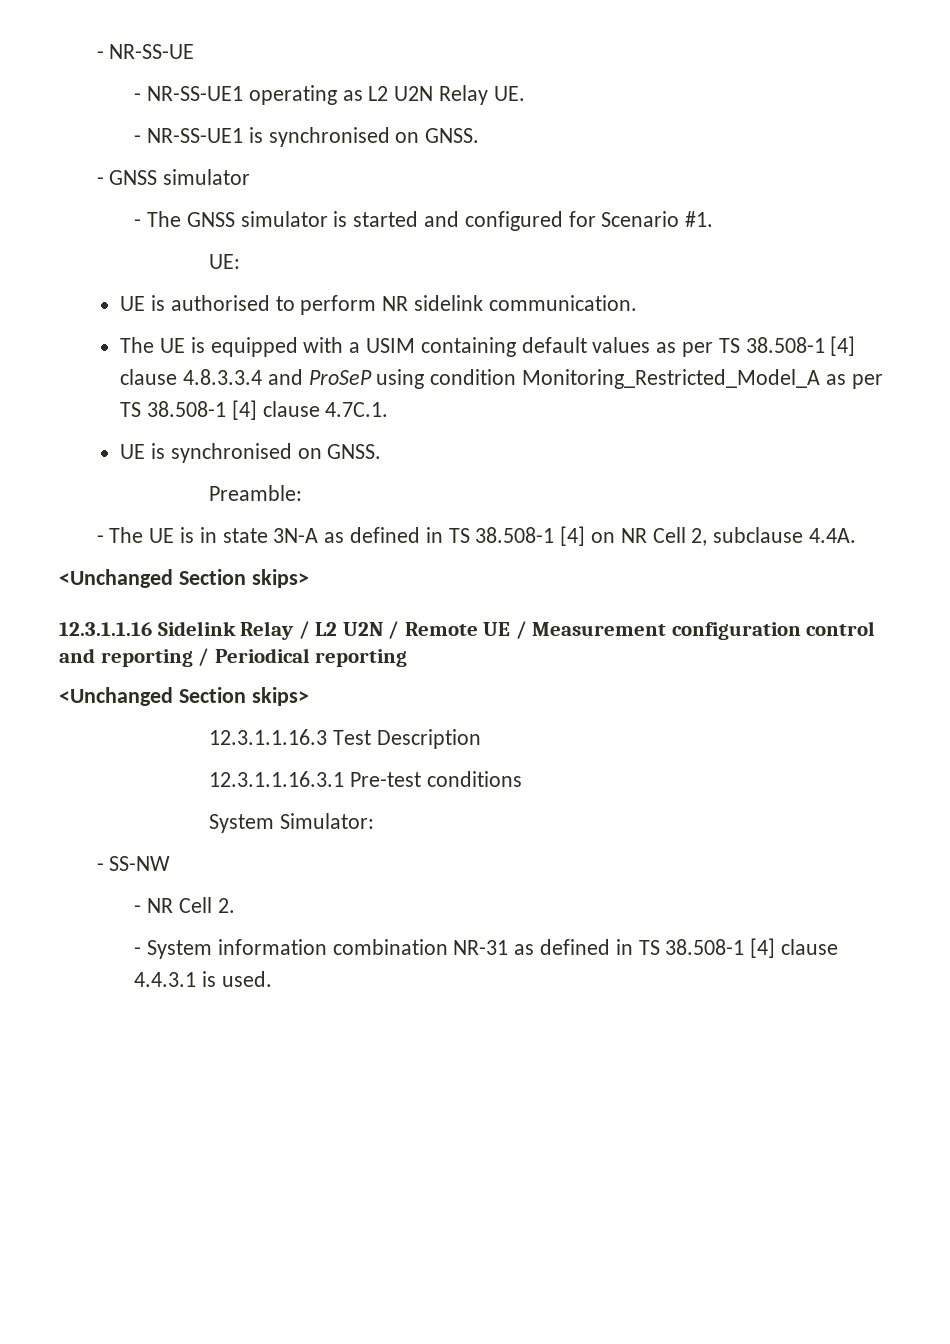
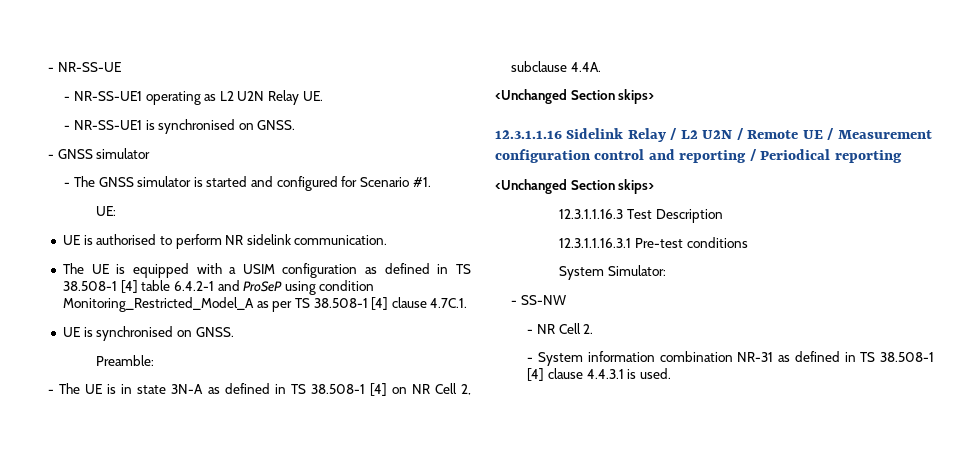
[420,336,856,357] [120,369,263,385] containing default values as per TS 38.508-1 [4] clause 4.8.3.3.4 -> [282,263,471,278] [62,280,214,293] configuration as defined in TS 38.508-1 [4] table 6.4.2-1

